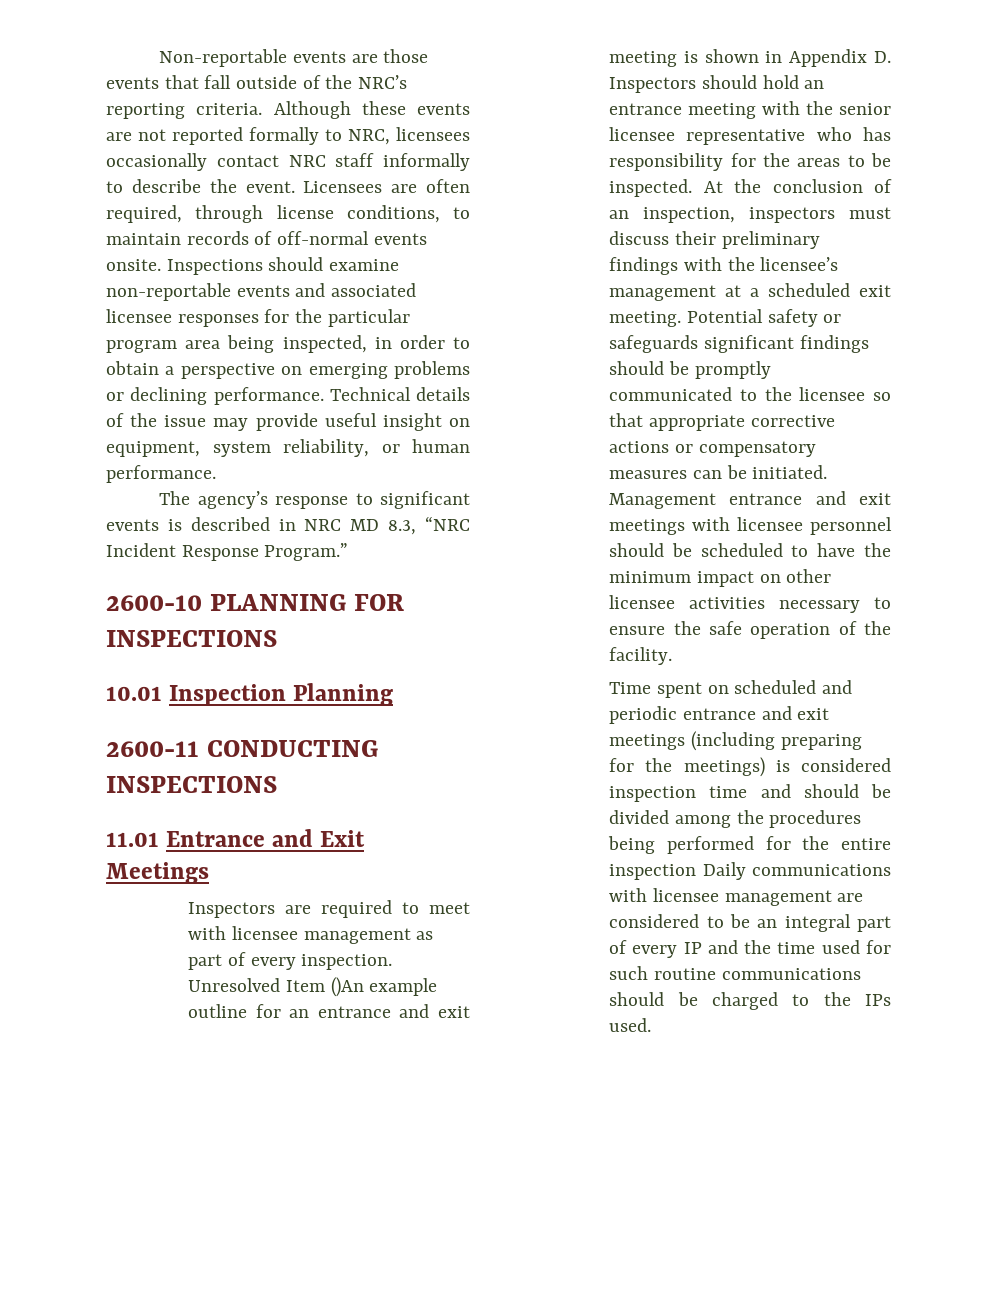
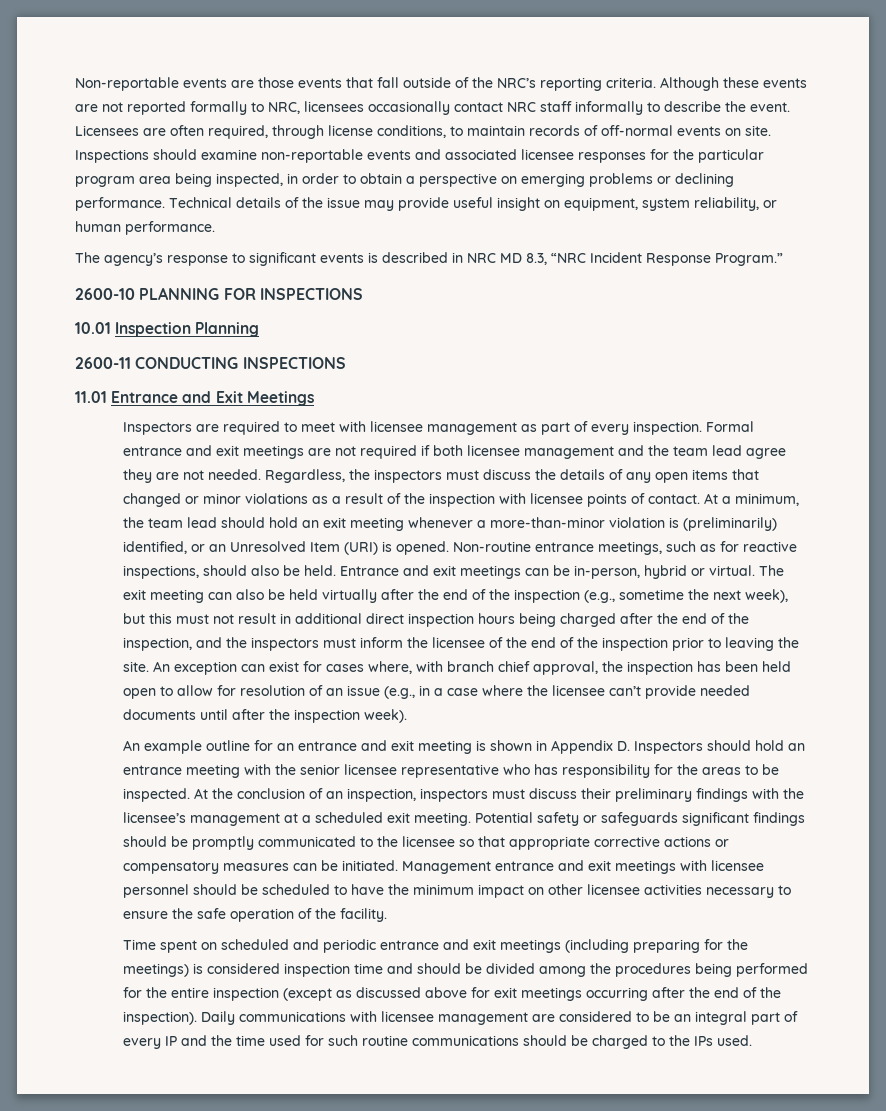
[106,259,161,271] onsite. -> [725,125,771,136] on site.
[188,977,364,997] Unresolved Item ()An -> [706,421,755,432] [123,445,787,459] [123,469,760,483] [123,493,800,507] [123,517,778,531] [123,541,798,555] [123,565,785,579] [123,589,789,603] [123,613,750,627] [123,637,800,651] [123,661,792,675] [123,685,751,699] [123,709,408,723] [123,740,141,751] Formal entrance and exit meetings are not required if both licensee management and the team lead agree they are not needed. Regardless, the inspectors must discuss the details of any open items that changed or minor violations as a result of the inspection with licensee points of contact. At a minimum, the team lead should hold an exit meeting whenever a more-than-minor violation is (preliminarily) identified, or an Unresolved Item (URI) is opened. Non-routine entrance meetings, such as for reactive inspections, should also be held. Entrance and exit meetings can be in-person, hybrid or virtual. The exit meeting can also be held virtually after the end of the inspection (e.g., sometime the next week), but this must not result in additional direct inspection hours being charged after the end of the inspection, and the inspectors must inform the licensee of the end of the inspection prior to leaving the site. An exception can exist for cases where, with branch chief approval, the inspection has been held open to allow for resolution of an issue (e.g., in a case where the licensee can’t provide needed documents until after the inspection week). // An
(697, 872) none -> [283,987,782,1001] [123,1011,198,1025] (except as discussed above for exit meetings occurring after the end of the inspection).

